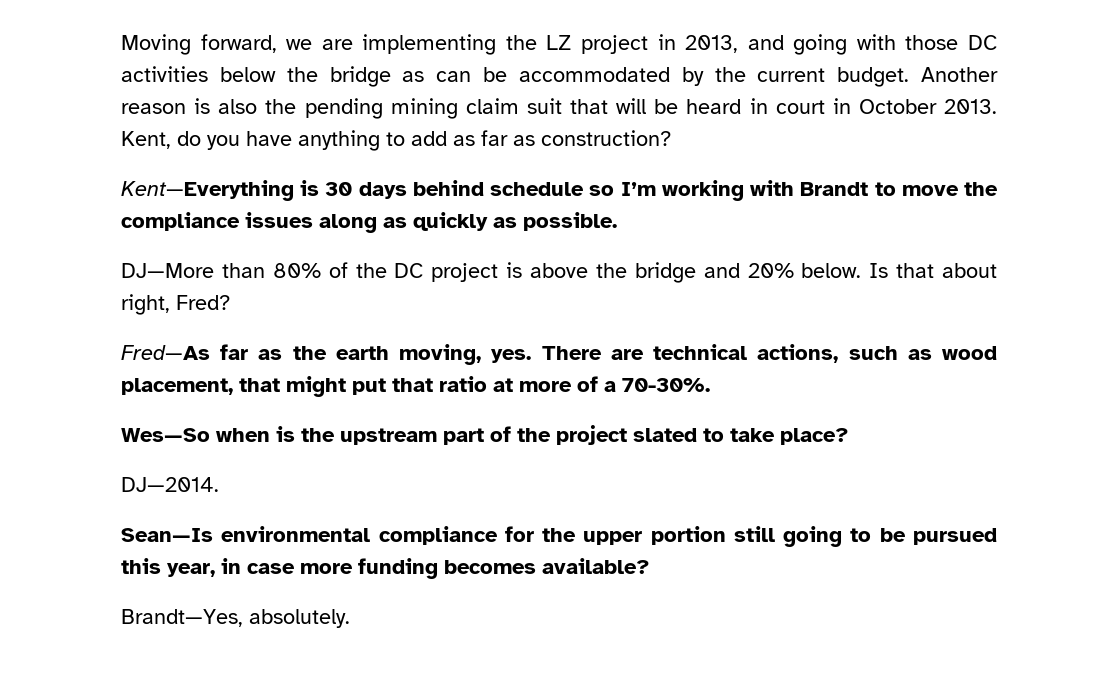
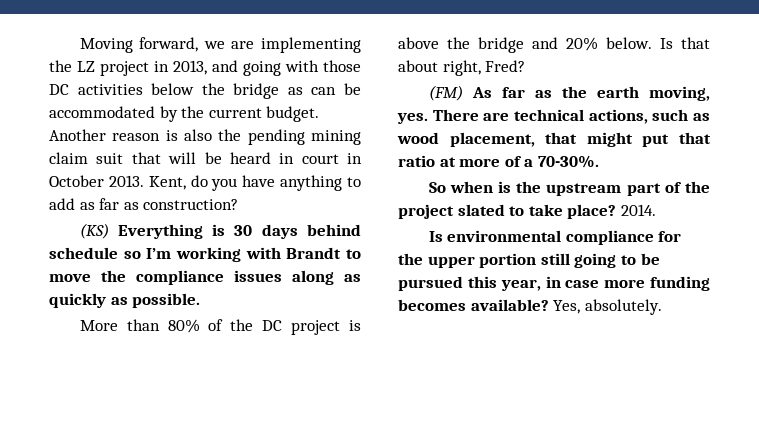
[121,180,294,201] Kent—Everything -> [79,223,203,239] (KS) Everything
[121,263,214,278] DJ—More -> [79,320,118,331] More
[121,345,210,360] Fred—As -> [428,85,492,101] (FM) As
[121,428,210,442] Wes—So -> [428,182,446,193] So
[121,477,219,492] [121,528,213,542] // DJ—2014. // Sean—Is -> [620,204,656,216] [428,231,443,242] 2014. // Is
[121,609,243,627] // Brandt—Yes, -> [553,300,581,314] Yes,

